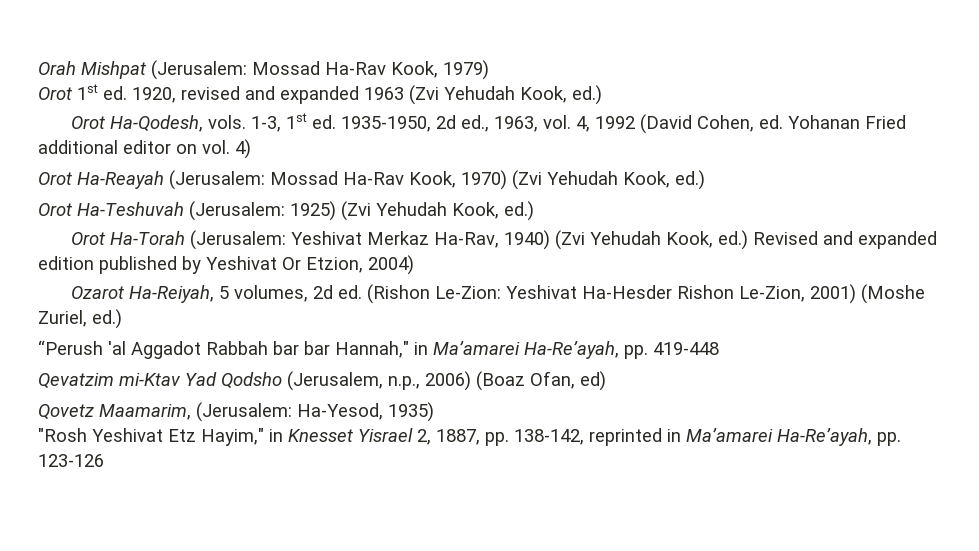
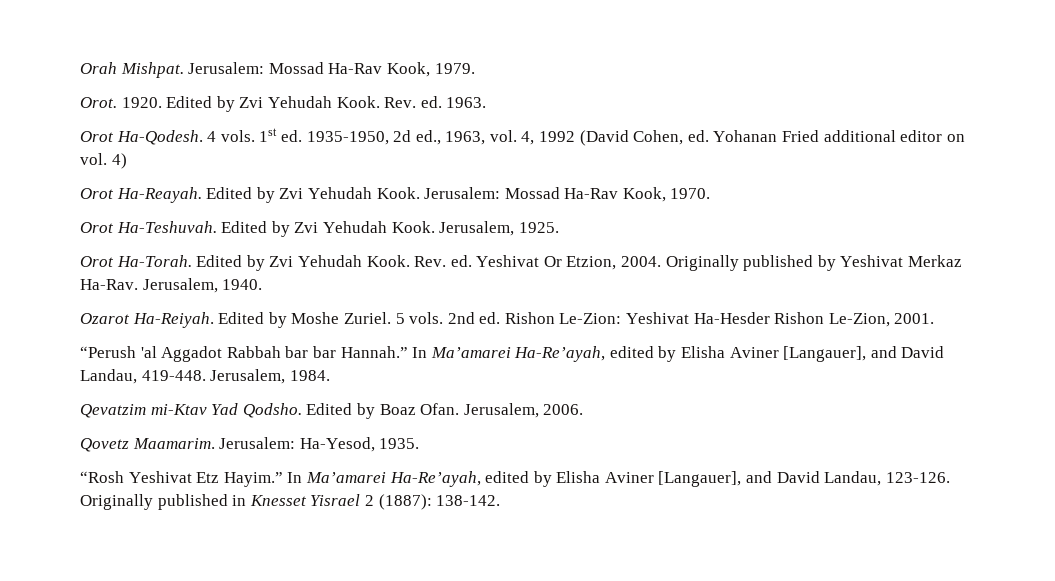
[81,60,489,80] [38,84,602,105] [70,115,281,132] Mishpat (Jerusalem: Mossad Ha-Rav Kook, 1979) // Orot 1st ed. 1920, revised and expanded 1963 (Zvi Yehudah Kook, ed.) // Orot Ha-Qodesh, vols. 1-3, -> [120,62,475,78] [80,96,487,112] [80,130,255,145] Mishpat. Jerusalem: Mossad Ha-Rav Kook, 1979. // Orot. 1920. Edited by Zvi Yehudah Kook. Rev. ed. 1963. // Orot Ha-Qodesh. 4 vols.
[77,170,705,190] [38,201,534,221] [70,230,937,250] [38,255,414,275] [70,284,430,304] Ha-Reayah (Jerusalem: Mossad Ha-Rav Kook, 1970) (Zvi Yehudah Kook, ed.) // Orot Ha-Teshuvah (Jerusalem: 1925) (Zvi Yehudah Kook, ed.) // Orot Ha-Torah (Jerusalem: Yeshivat Merkaz Ha-Rav, 1940) (Zvi Yehudah Kook, ed.) Revised and expanded edition published by Yeshivat Or Etzion, 2004) // Ozarot Ha-Reiyah, 5 volumes, 2d ed. (Rishon -> [116,187,711,203] [80,221,559,237] [80,255,963,271] [80,278,263,293] [80,312,555,328] Ha-Reayah. Edited by Zvi Yehudah Kook. Jerusalem: Mossad Ha-Rav Kook, 1970. // Orot Ha-Teshuvah. Edited by Zvi Yehudah Kook. Jerusalem, 1925. // Orot Ha-Torah. Edited by Zvi Yehudah Kook. Rev. ed. Yeshivat Or Etzion, 2004. Originally published by Yeshivat Merkaz Ha-Rav. Jerusalem, 1940. // Ozarot Ha-Reiyah. Edited by Moshe Zuriel. 5 vols. 2nd ed. Rishon
[809,284,925,304] [38,309,122,329] 2001) (Moshe Zuriel, ed.) -> [894,313,935,324] 2001.
[335,341,719,359] [38,371,606,391] [38,402,434,422] [38,428,901,446] [38,454,104,467] Hannah," in Ma’amarei Ha-Re’ayah, pp. 419-448 // Qevatzim mi-Ktav Yad Qodsho (Jerusalem, n.p., 2006) (Boaz Ofan, ed) // Qovetz Maamarim, (Jerusalem: Ha-Yesod, 1935) // "Rosh Yeshivat Etz Hayim," in Knesset Yisrael 2, 1887, pp. 138-142, reprinted in Ma’amarei Ha-Re’ayah, pp. 123-126 -> [340,346,945,362] [80,369,330,384] [80,403,584,419] [80,437,420,452] [80,471,950,487] [80,494,501,510] Hannah.” In Ma’amarei Ha-Re’ayah, edited by Elisha Aviner [Langauer], and David Landau, 419-448. Jerusalem, 1984. // Qevatzim mi-Ktav Yad Qodsho. Edited by Boaz Ofan. Jerusalem, 2006. // Qovetz Maamarim. Jerusalem: Ha-Yesod, 1935. // “Rosh Yeshivat Etz Hayim.” In Ma’amarei Ha-Re’ayah, edited by Elisha Aviner [Langauer], and David Landau, 123-126. Originally published in Knesset Yisrael 2 (1887): 138-142.

